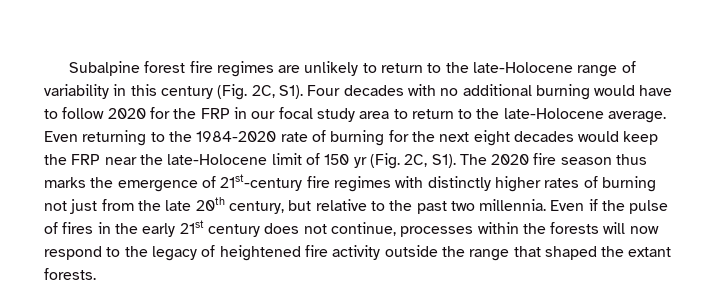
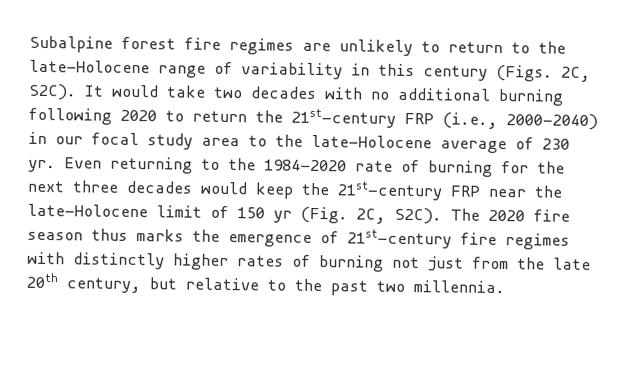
[217,84,341,100] (Fig. 2C, S1). Four -> [496,64,591,83] [28,83,243,101] (Figs. 2C, S2C). It would take two
[594,85,673,96] [44,107,230,119] would have to follow 2020 for the FRP -> [28,107,598,131] following 2020 to return the 21st-century FRP (i.e., 2000-2040)
[411,108,667,123] return to the late-Holocene average. -> [275,134,570,154] [28,159,56,173] the late-Holocene average of 230 yr.
[473,130,510,146] eight -> [72,180,119,193] three
(67, 159) none -> [337,181,443,201] 21st-century
[431,154,456,168] S1). -> [394,207,442,225] S2C).
[550,199,669,214] [44,220,659,237] [44,245,672,261] [44,268,96,280] Even if the pulse of fires in the early 21st century does not continue, processes within the forests will now respond to the legacy of heightened fire activity outside the range that shaped the extant forests. -> (505, 287) none

